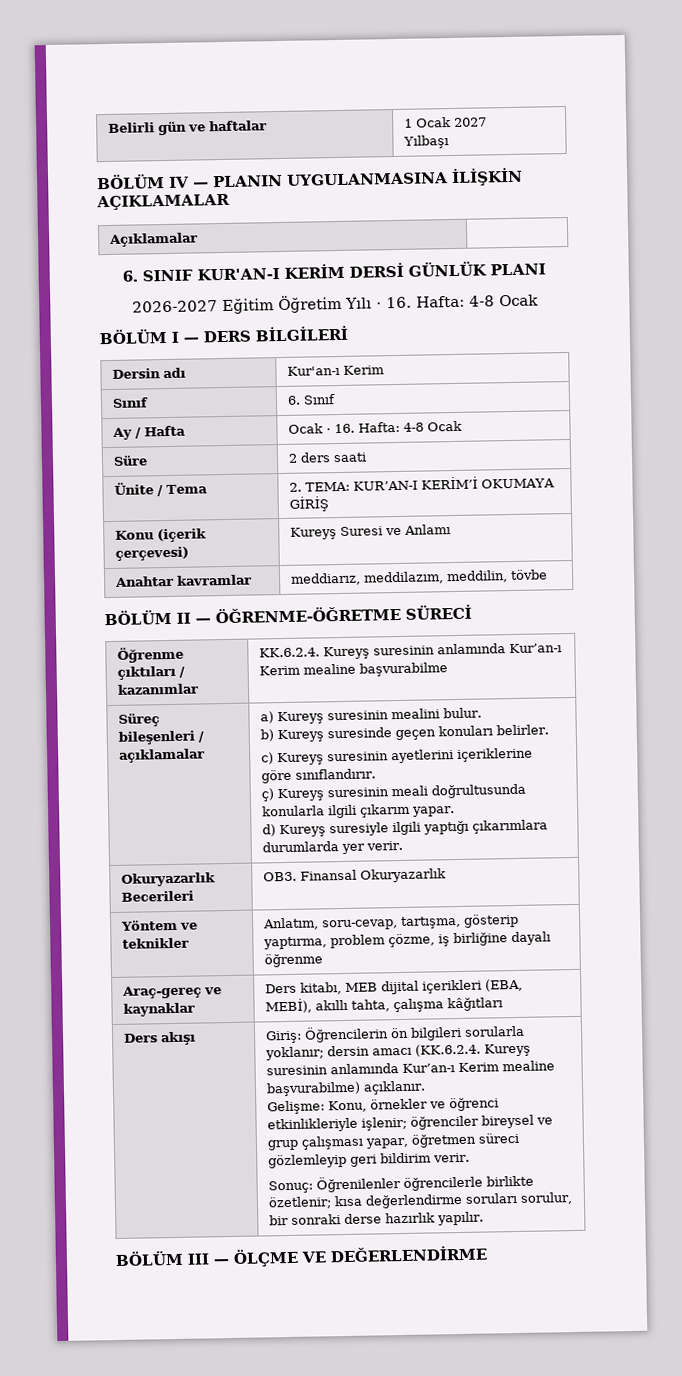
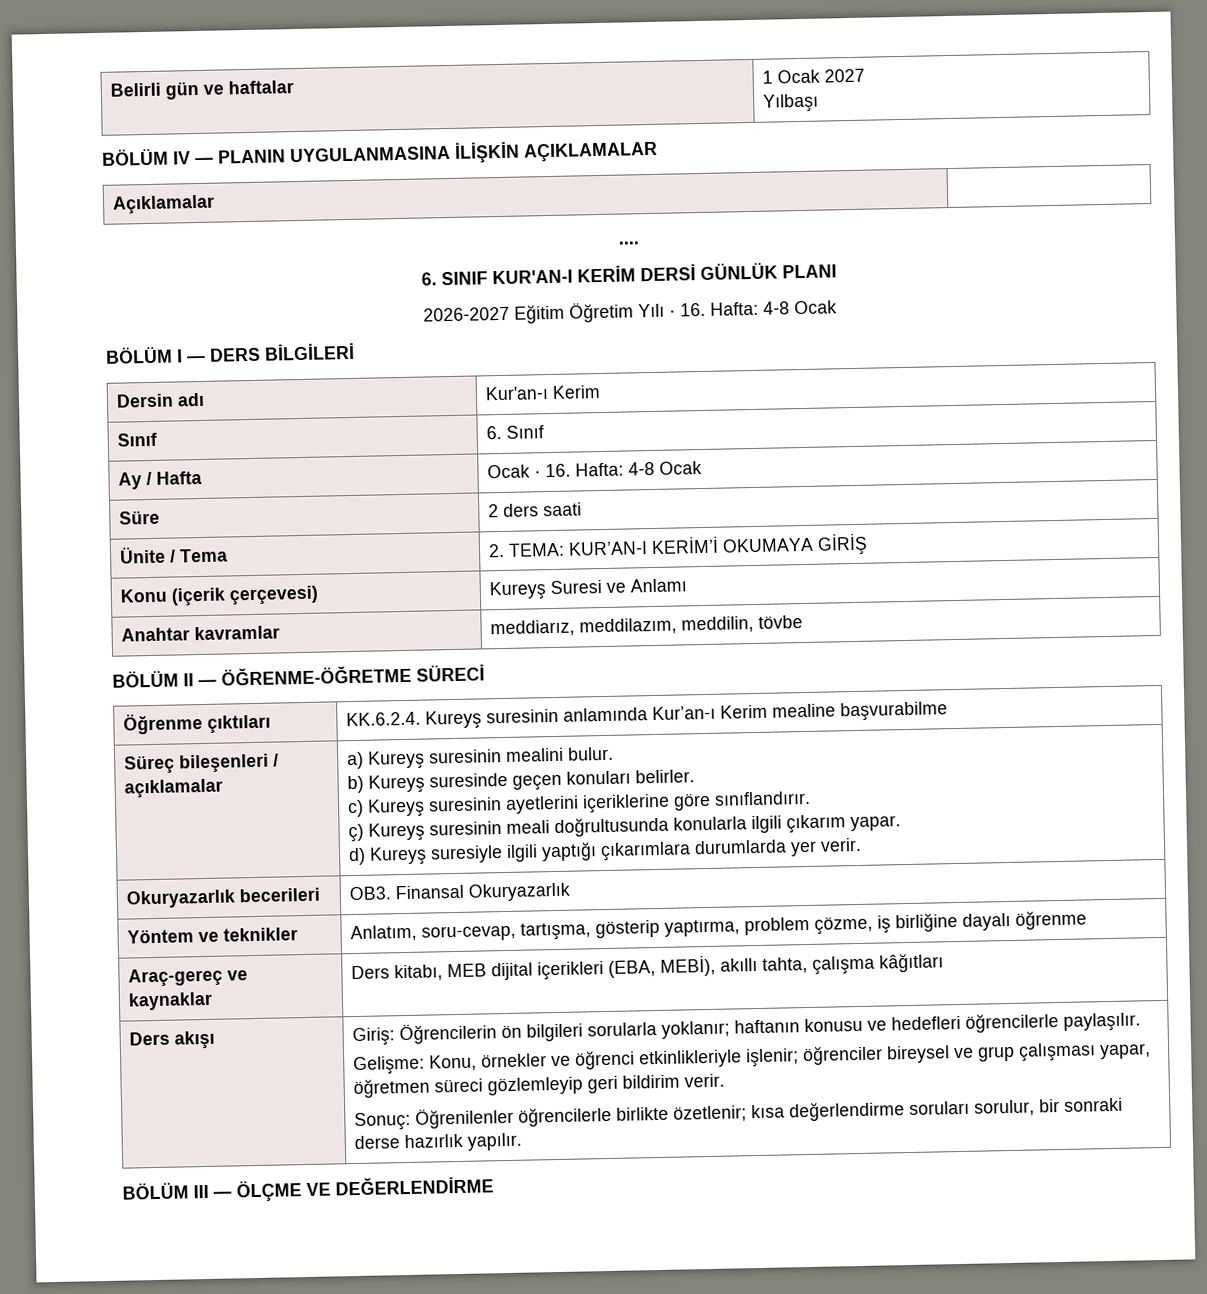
(198, 239) none -> [617,241,639,245] // ....
[178,666,185,678] [116,683,199,695] / kazanımlar -> (272, 724) none
[120,890,194,902] Becerileri -> [239,887,321,903] becerileri
[326,1043,531,1057] [265,1060,555,1076] [265,1080,426,1097] dersin amacı (KK.6.2.4. Kureyş suresinin anlamında Kur’an-ı Kerim mealine başvurabilme) açıklanır. -> [734,1012,1142,1034] haftanın konusu ve hedefleri öğrencilerle paylaşılır.

